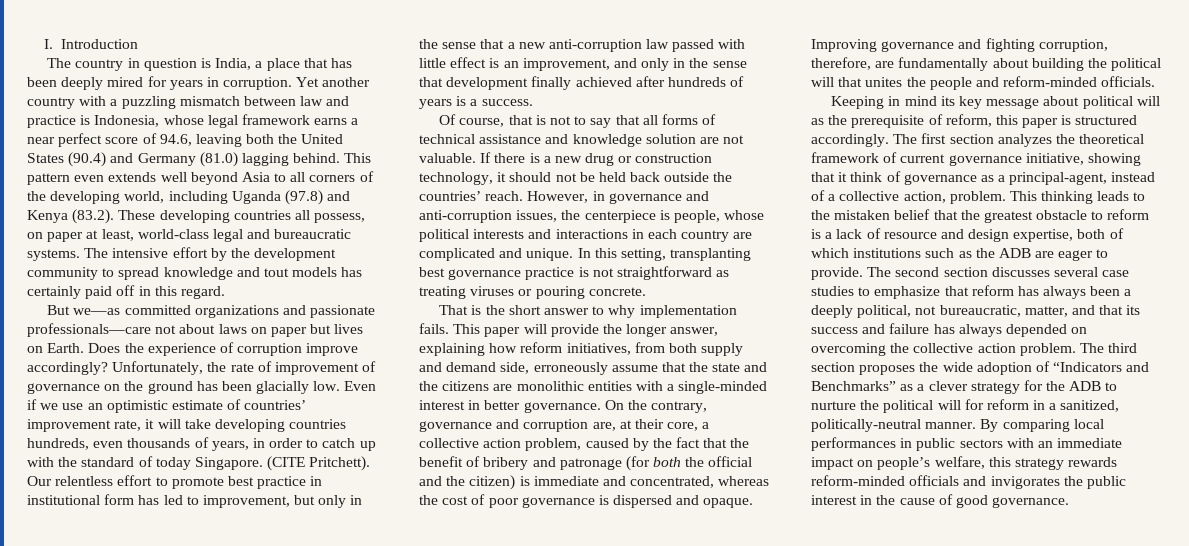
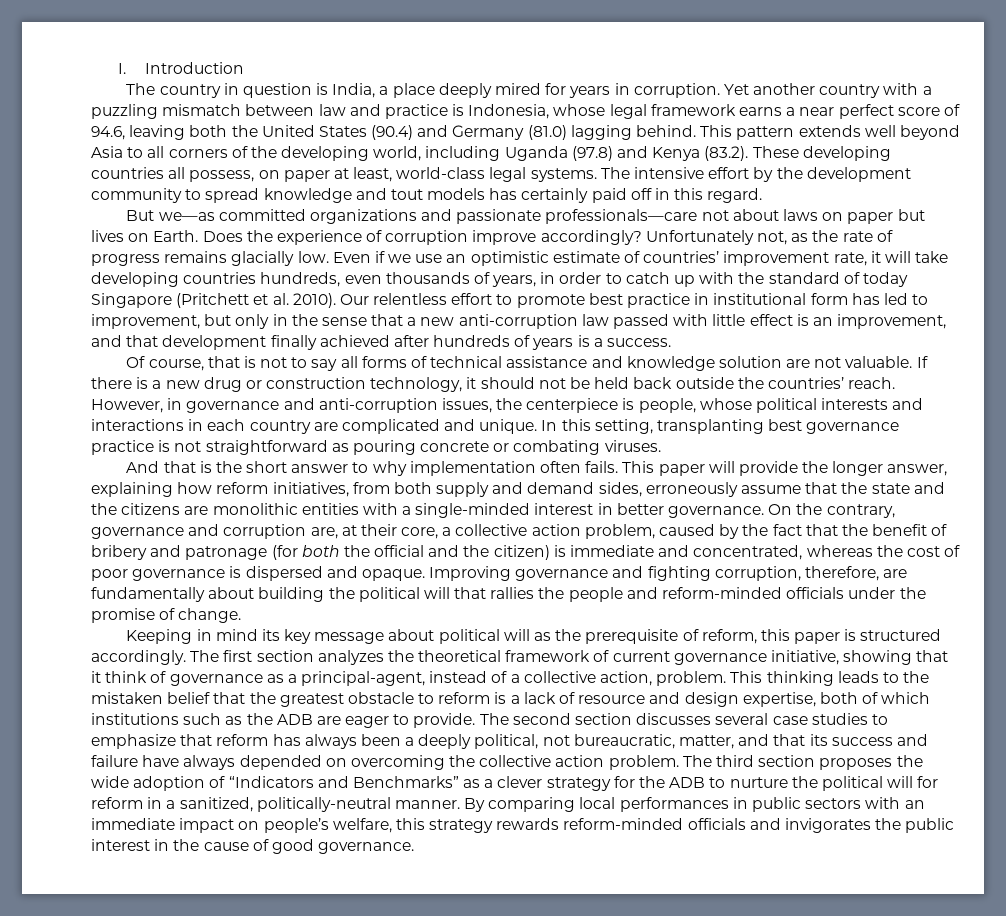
[303,58,352,68] [27,77,57,87] that has been -> (435, 90) none
[74,175,105,182] even -> (795, 133) none
[247,229,352,239] and bureaucratic -> (527, 174) none
[112,361,377,375] [27,381,252,394] Unfortunately, the rate of improvement of governance on the ground has been -> [645,230,893,245] [91,251,228,266] Unfortunately not, as the rate of progress remains
[194,456,371,471] Singapore. (CITE Pritchett). -> [91,293,336,308] Singapore (Pritchett et al. 2010).
[641,58,747,71] only in the sense -> (122, 341) none
[615,115,640,125] that -> (338, 365) none
[419,286,646,299] [439,305,469,315] treating viruses or pouring concrete. // That -> [352,440,661,455] [126,461,196,473] pouring concrete or combating viruses. // And that
(737, 311) none -> [540,461,582,473] often
[500,362,530,374] side, -> [598,482,642,497] sides,
[865,77,903,87] unites -> [490,587,535,599] rallies
[1101,76,1156,87] officials. -> [786,587,926,599] [91,608,242,623] officials under the promise of change.
[933,324,955,334] has -> [142,755,180,767] have

